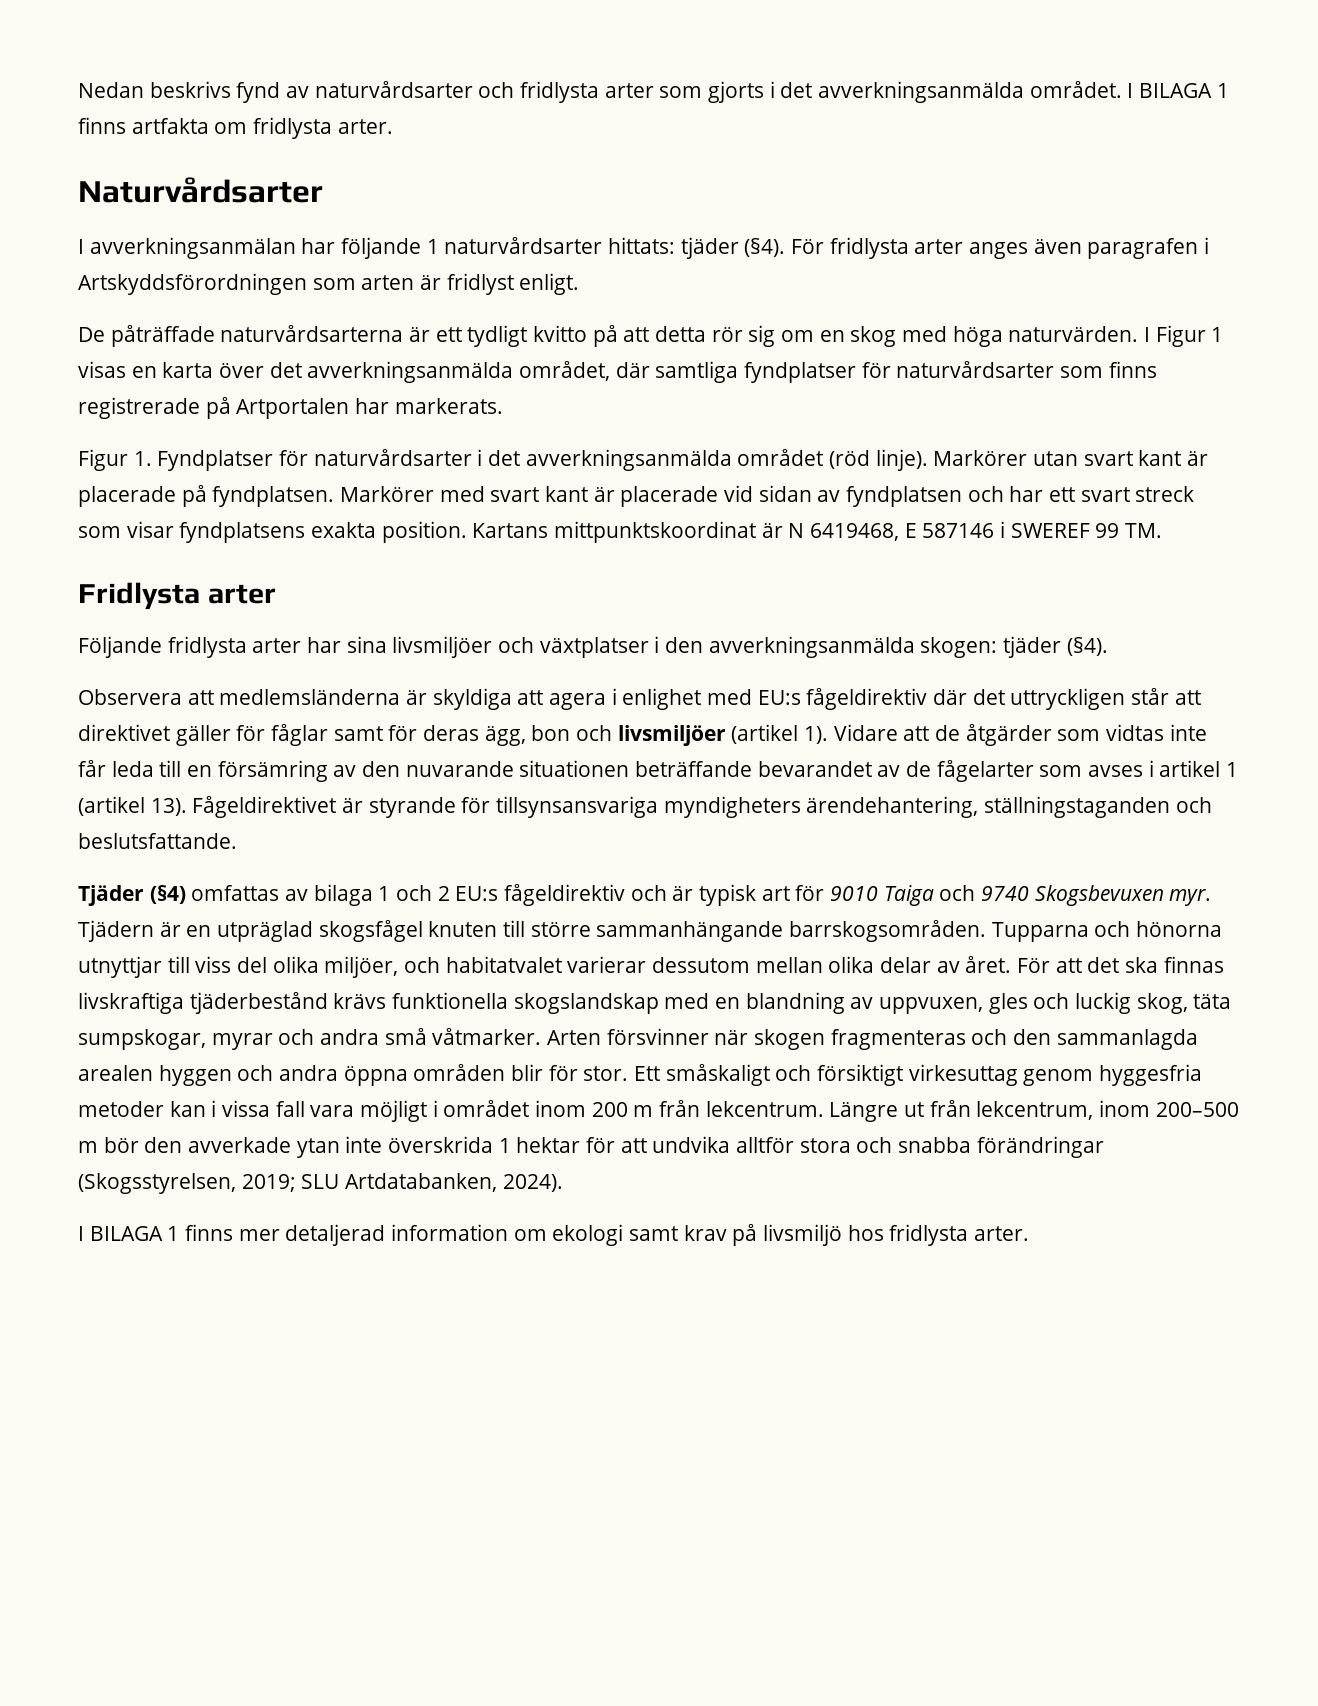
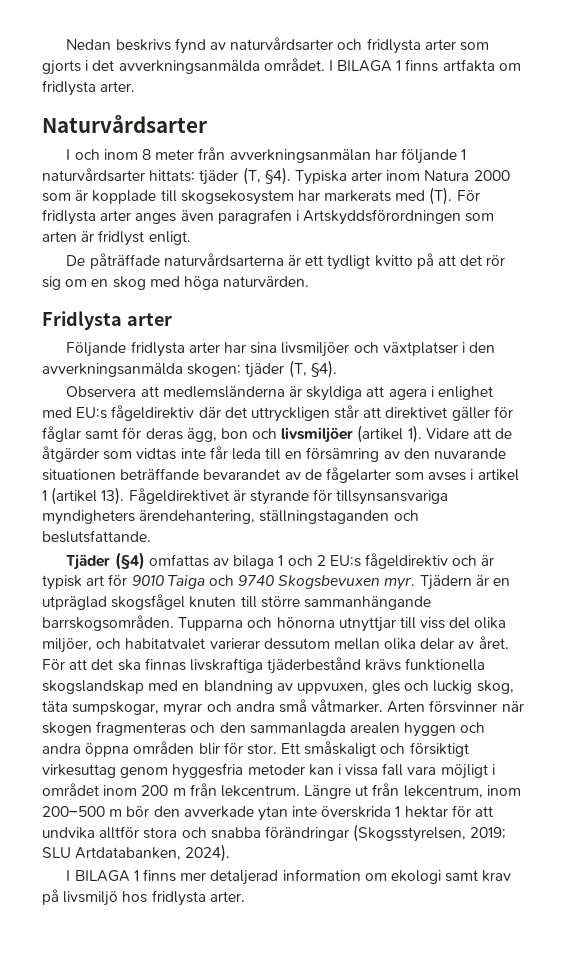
(84, 246) none -> [74,147,226,160] och inom 8 meter från
[744,238,786,257] (§4). -> [242,167,510,185] [42,187,453,205] (T, §4). Typiska arter inom Natura 2000 som är kopplade till skogsekosystem har markerats med (T).
[655,326,707,342] detta -> [460,255,483,266] det
[1144,325,1224,347] [78,361,1157,383] [78,397,503,419] [78,449,1209,471] [78,485,1195,507] [78,521,1163,543] I Figur 1 visas en karta över det avverkningsanmälda området, där samtliga fyndplatser för naturvårdsarter som finns registrerade på Artportalen har markerats. // Figur 1. Fyndplatser för naturvårdsarter i det avverkningsanmälda området (röd linje). Markörer utan svart kant är placerade på fyndplatsen. Markörer med svart kant är placerade vid sidan av fyndplatsen och har ett svart streck som visar fyndplatsens exakta position. Kartans mittpunktskoordinat är N 6419468, E 587146 i SWEREF 99 TM. -> (310, 281) none
[1066,637,1108,656] (§4). -> [288,360,337,378] (T, §4).

